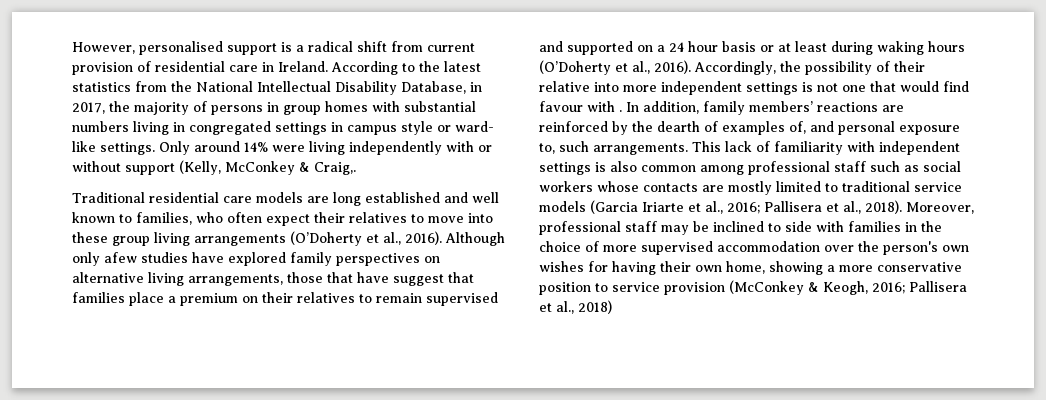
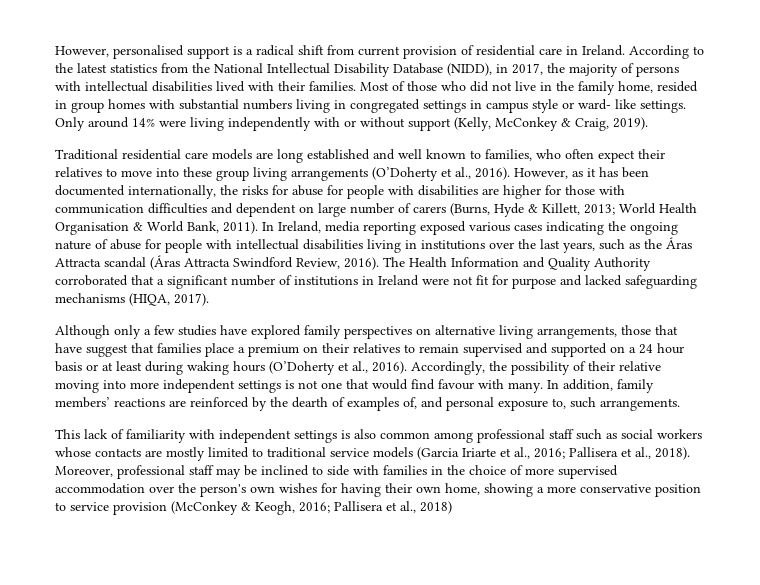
[401,81,466,94] Database, -> [393,63,492,76] Database (NIDD),
(263, 110) none -> [55,81,698,95] with intellectual disabilities lived with their families. Most of those who did not live in the family home, resided
[314,162,356,175] Craig,. -> [575,117,648,131] Craig, 2019).
[445,232,505,246] [72,252,137,266] Although only afew -> [514,167,649,179] [55,185,625,199] [55,203,697,217] [55,221,678,235] [55,237,692,253] [55,255,651,271] [55,275,697,289] [55,293,209,306] [55,325,175,339] However, as it has been documented internationally, the risks for abuse for people with disabilities are higher for those with communication difficulties and dependent on large number of carers (Burns, Hyde & Killett, 2013; World Health Organisation & World Bank, 2011). In Ireland, media reporting exposed various cases indicating the ongoing nature of abuse for people with intellectual disabilities living in institutions over the last years, such as the Áras Attracta scandal (Áras Attracta Swindford Review, 2016). The Health Information and Quality Authority corroborated that a significant number of institutions in Ireland were not fit for purpose and lacked safeguarding mechanisms (HIQA, 2017). // Although only a few
(590, 86) none -> [55,380,99,393] moving
[619,110,622,112] . -> [508,382,543,393] many.
(688, 149) none -> (680, 404) //

